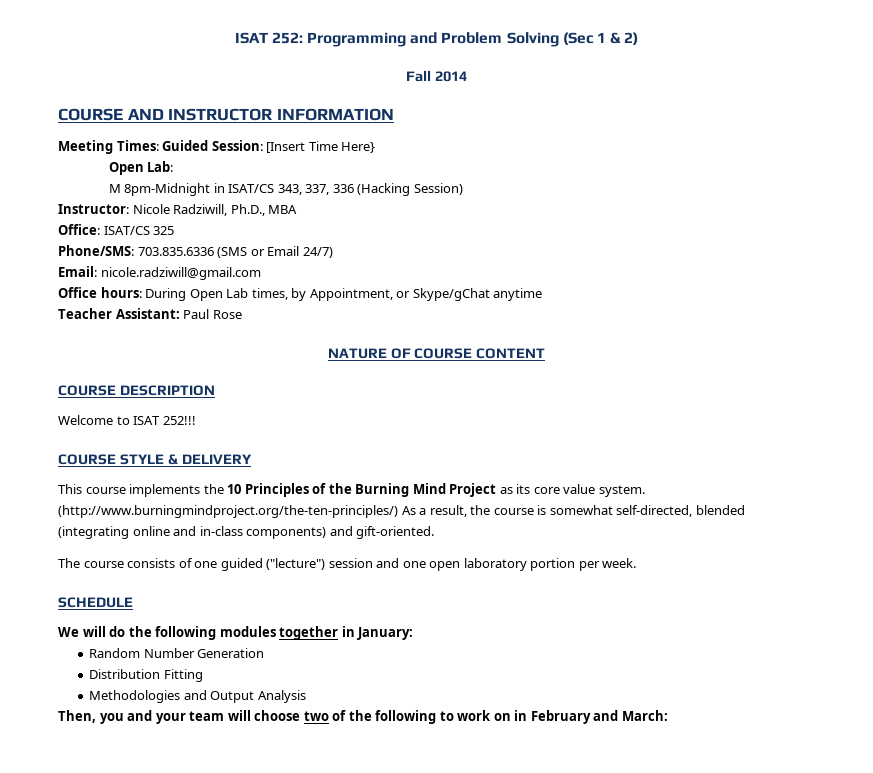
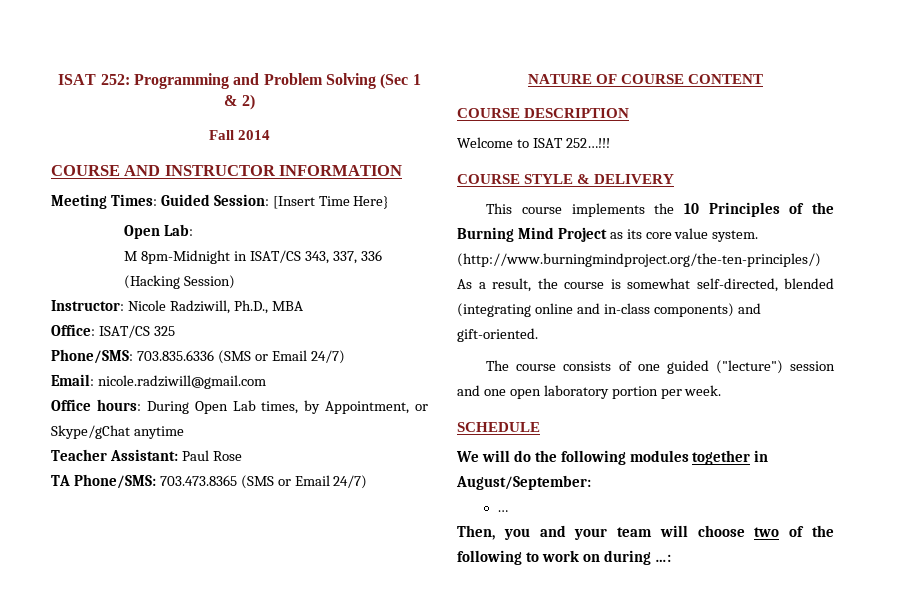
(242, 314) none -> [51,474,368,489] // TA Phone/SMS: 703.473.8365 (SMS or Email 24/7)
[162,416,196,425] 252!!! -> [565,138,610,148] 252…!!!
[357,627,414,640] [89,648,265,658] [89,669,203,682] [89,690,306,703] January: // Random Number Generation // Distribution Fitting // Methodologies and Output Analysis -> [456,475,591,490] [497,510,509,512] August/September: // …
[514,710,668,724] in February and March: -> [603,550,671,565] during …:

